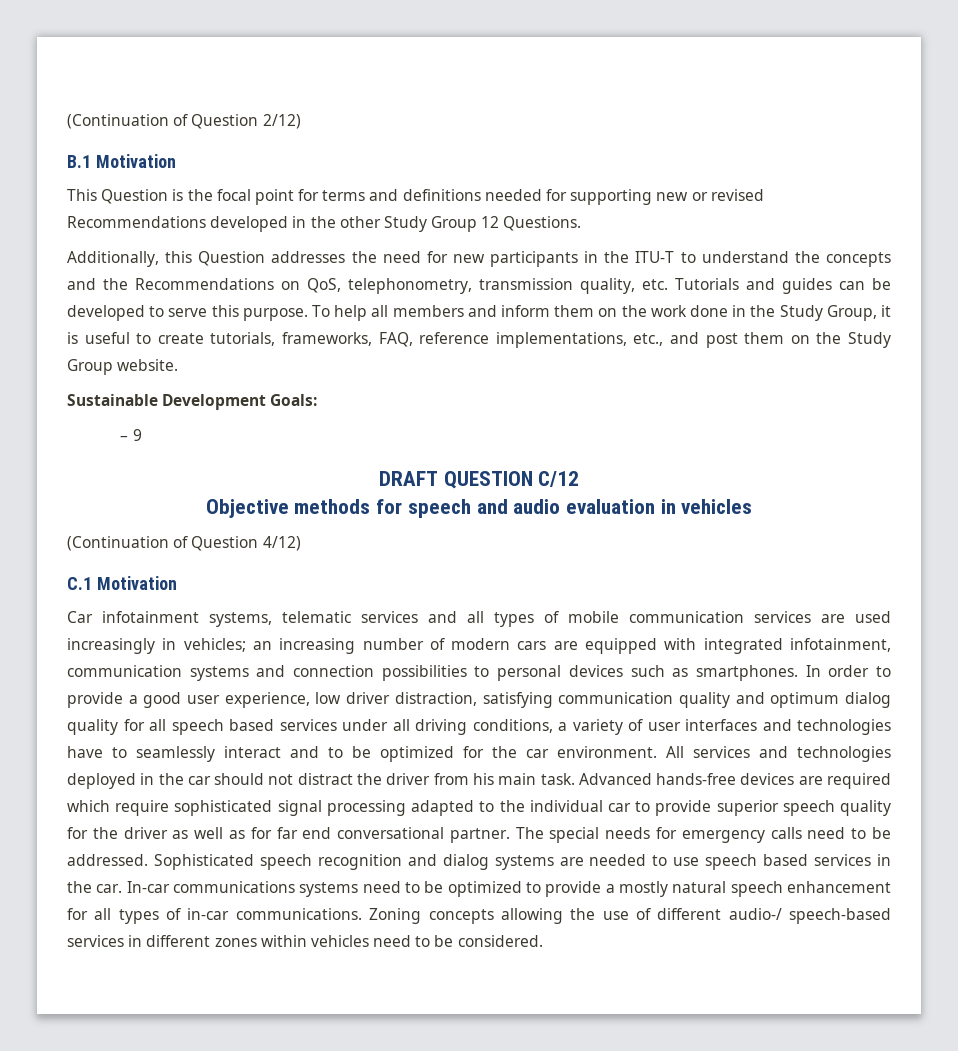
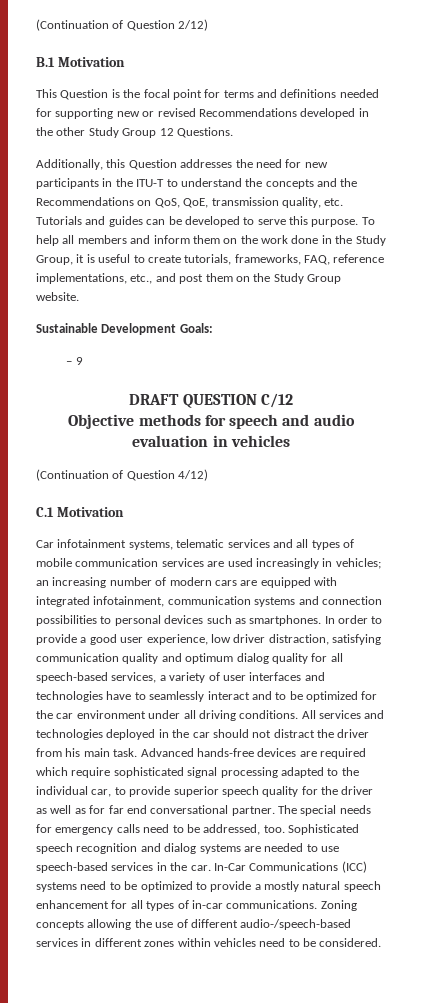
[348,278,472,294] telephonometry, -> [183,198,209,208] QoE,
[171,719,553,735] speech based services under all driving conditions, -> [36,672,157,683] speech-based services,
[557,746,657,758] environment. -> [76,710,299,721] environment under all driving conditions.
[607,803,631,812] car -> [91,789,112,797] car,
[67,854,148,866] addressed. -> [203,824,285,835] addressed, too.
[705,854,809,870] speech based -> [36,862,108,873] speech-based
[126,881,295,893] In-car communications -> [213,861,367,873] In-Car Communications (ICC)
[728,908,892,924] audio-/ speech-based -> [240,919,352,930] audio-/speech-based

